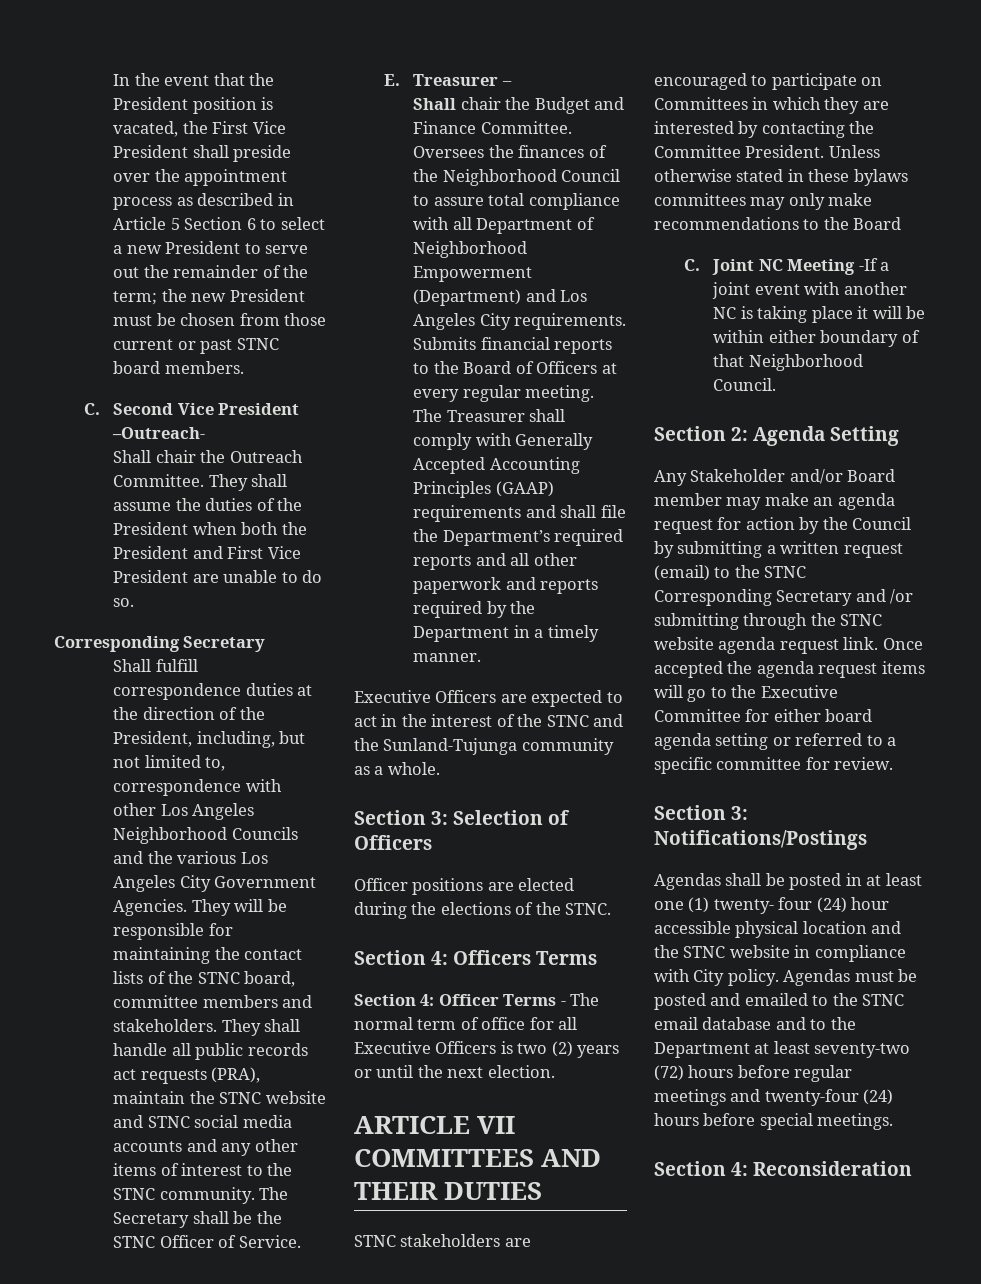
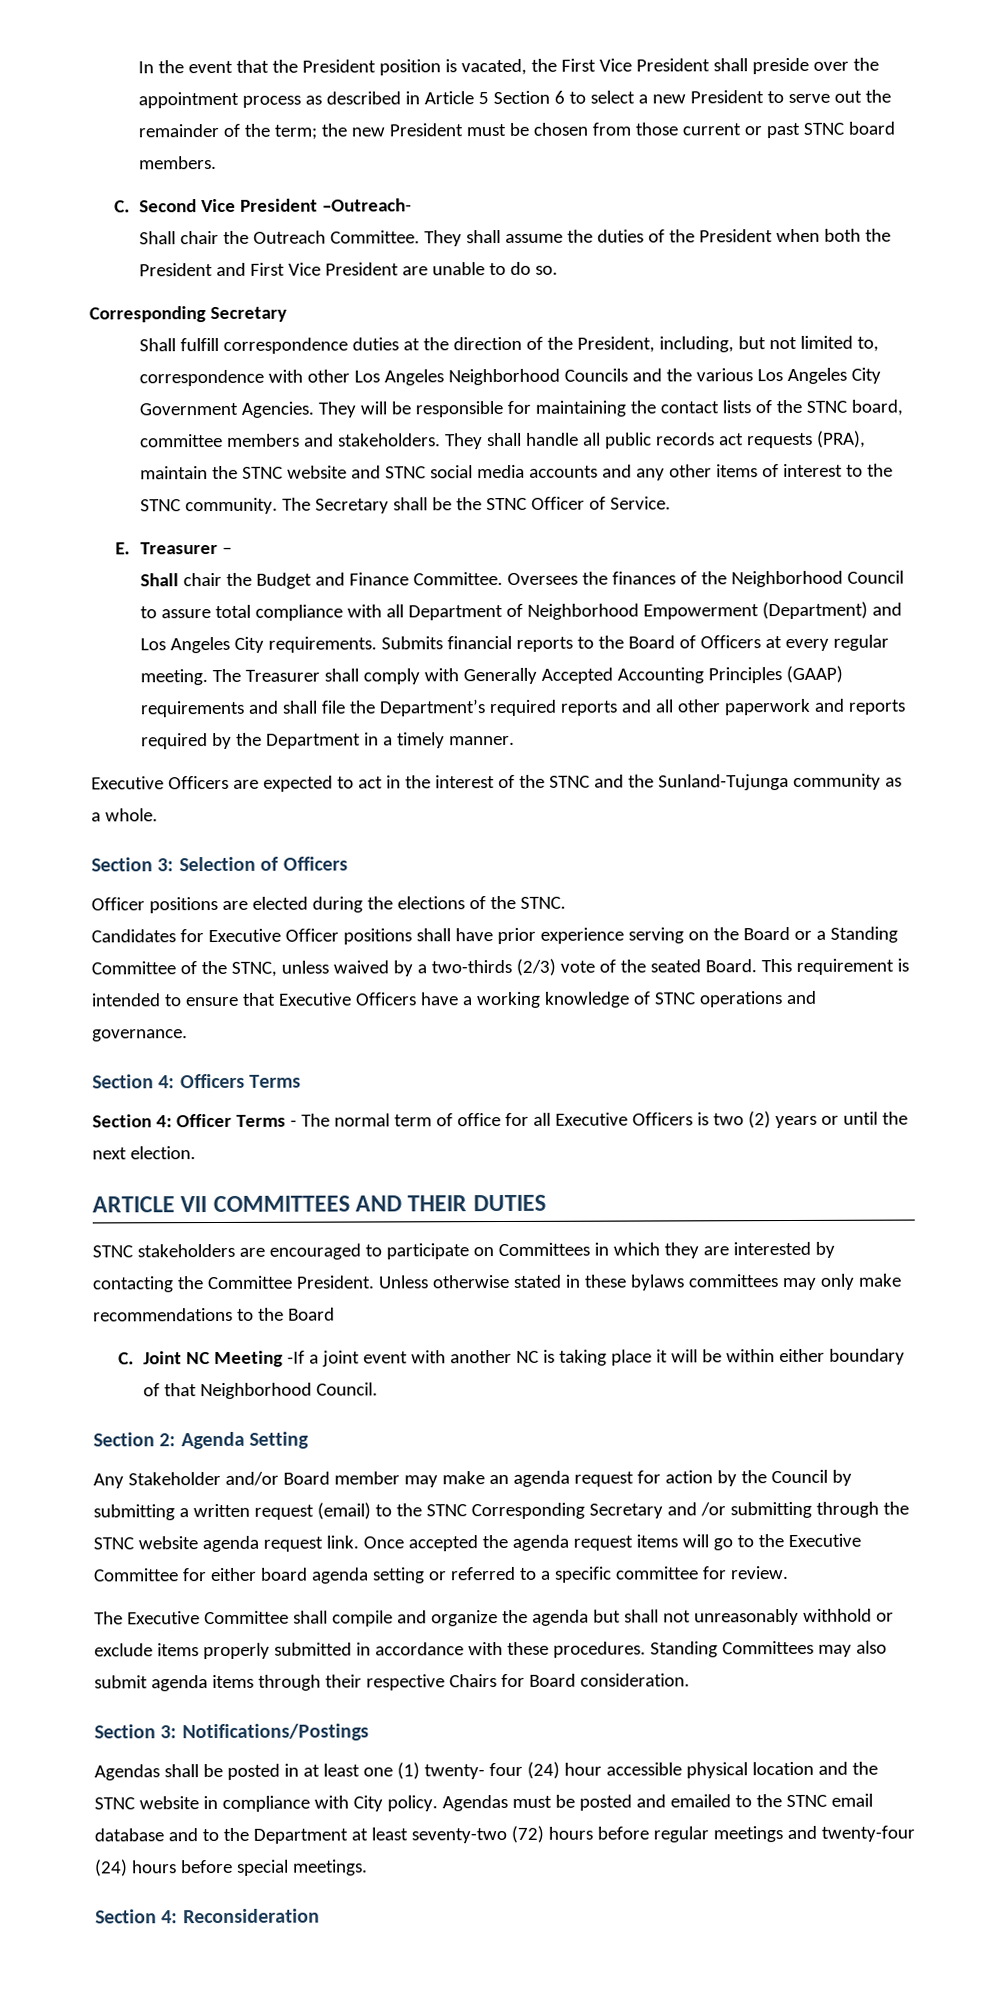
(612, 909) none -> [91,926,898,945] [91,958,909,977] [91,990,817,1009] [92,1029,188,1042] // Candidates for Executive Officer positions shall have prior experience serving on the Board or a Standing Committee of the STNC, unless waived by a two-thirds (2/3) vote of the seated Board. This requirement is intended to ensure that Executive Officers have a working knowledge of STNC operations and governance.
(894, 763) none -> [94,1608,894,1627] [94,1640,887,1660] [94,1673,690,1692] // The Executive Committee shall compile and organize the agenda but shall not unreasonably withhold or exclude items properly submitted in accordance with these procedures. Standing Committees may also submit agenda items through their respective Chairs for Board consideration.

